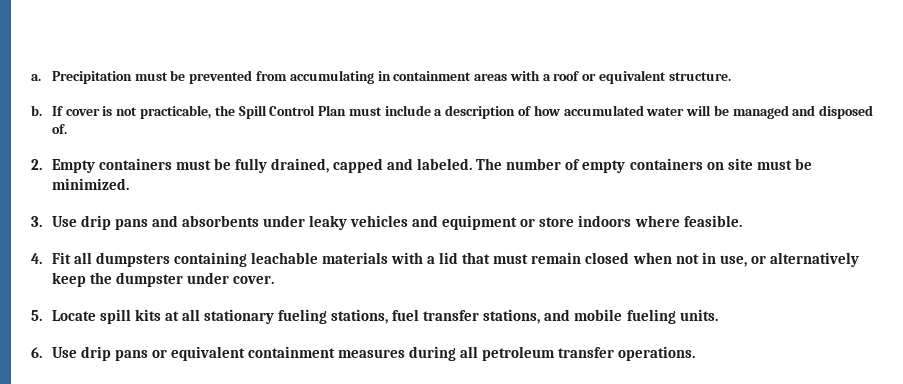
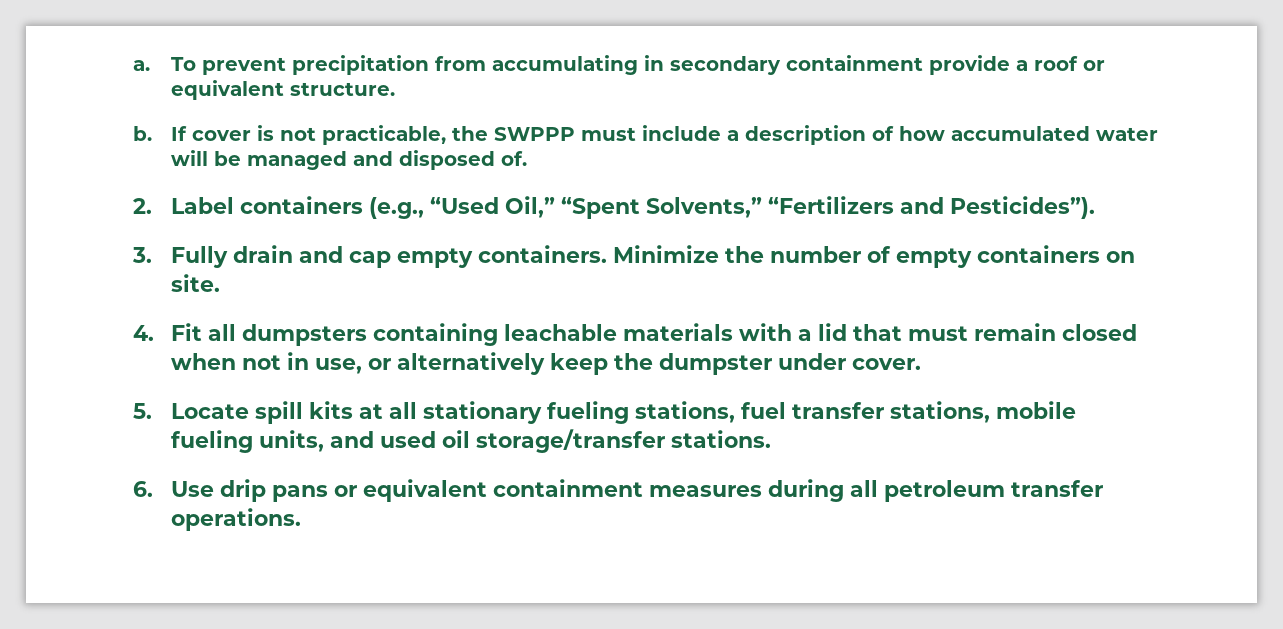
[51,70,540,84] Precipitation must be prevented from accumulating in containment areas with -> [170,55,1010,75] To prevent precipitation from accumulating in secondary containment provide
[238,105,347,119] Spill Control Plan -> [493,127,575,141] SWPPP
[51,158,503,173] Empty containers must be fully drained, capped and labeled. The -> [170,196,1095,219] [132,245,764,268] Label containers (e.g., “Used Oil,” “Spent Solvents,” “Fertilizers and Pesticides”). // 3. Fully drain and cap empty containers. Minimize the
[727,158,812,170] [51,178,129,190] [31,215,742,230] site must be minimized. // 3. Use drip pans and absorbents under leaky vehicles and equipment or store indoors where feasible. -> [170,274,220,292] site.
[544,309,571,321] and -> (990, 412) none
[679,309,718,321] units. -> [258,429,771,453] units, and used oil storage/transfer stations.

